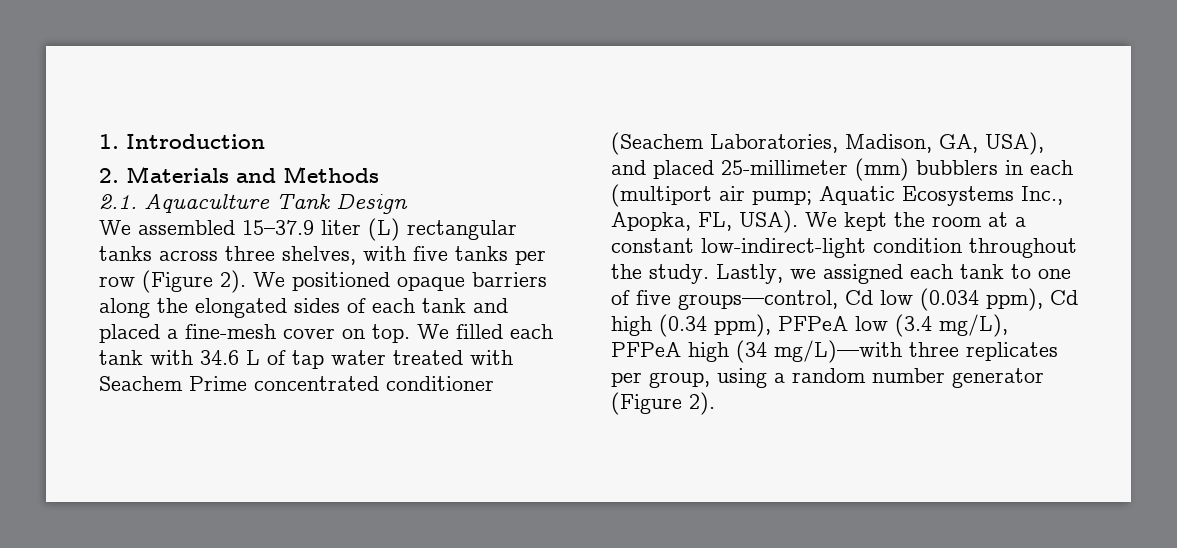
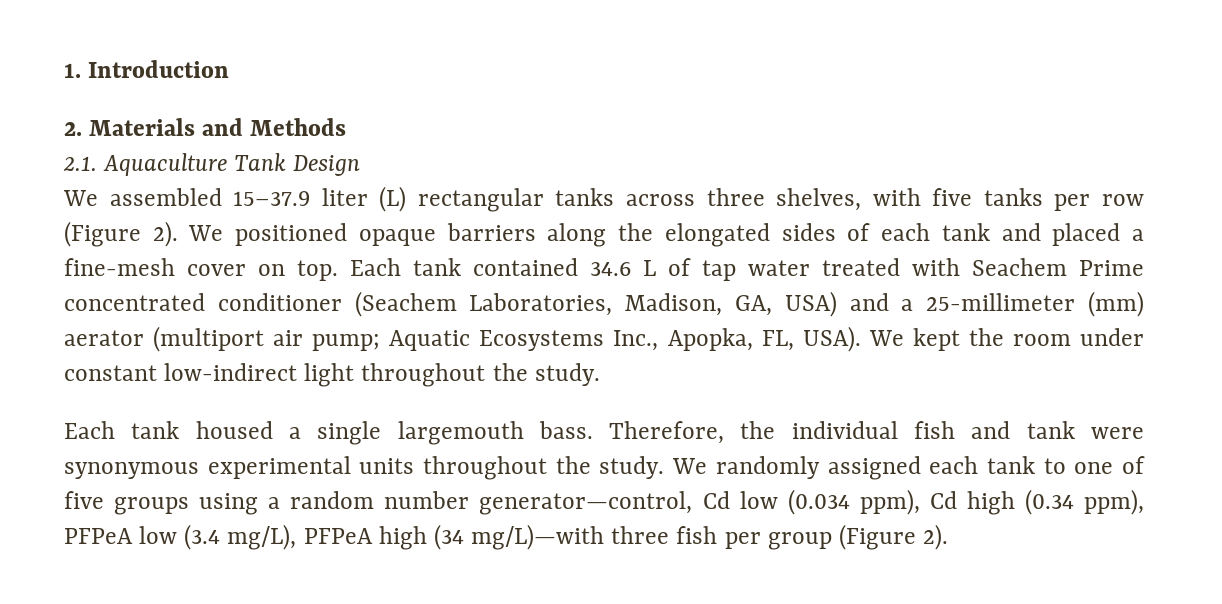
[417,324,553,339] [99,350,193,365] We filled each tank with -> [350,258,578,276] Each tank contained
[985,132,1044,155] [611,158,1073,181] USA), and placed 25-millimeter (mm) bubblers in each -> [784,291,1144,317] [64,330,144,346] USA) and a 25-millimeter (mm) aerator
[988,212,1026,227] [611,238,1077,258] [611,264,816,284] at a constant low-indirect-light condition throughout the study. Lastly, we -> [1079,328,1144,346] [64,363,600,387] [64,421,1144,445] [64,456,820,480] under constant low-indirect light throughout the study. // Each tank housed a single largemouth bass. Therefore, the individual fish and tank were synonymous experimental units throughout the study. We randomly
[678,290,838,310] groups—control, -> [114,491,693,515] groups using a random number generator—control,
[966,342,1058,361] [611,368,1044,388] replicates per group, using a random number generator -> [676,526,832,550] fish per group

